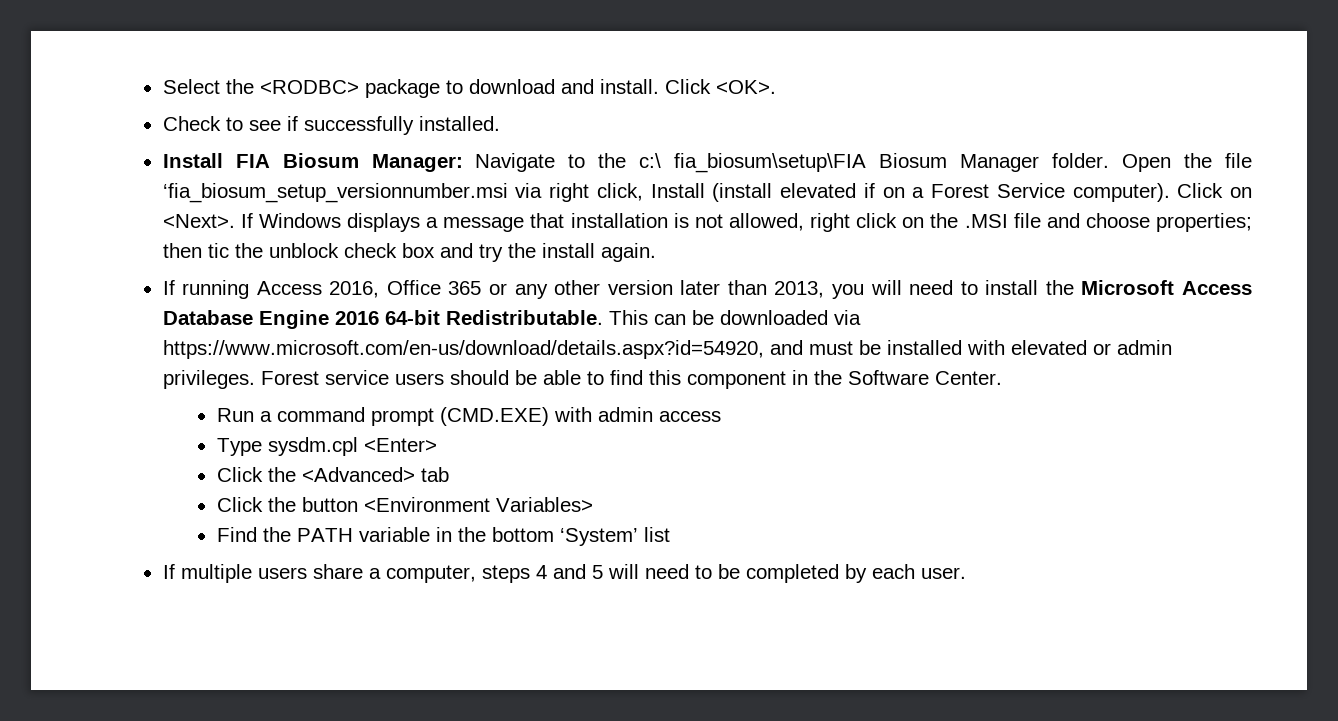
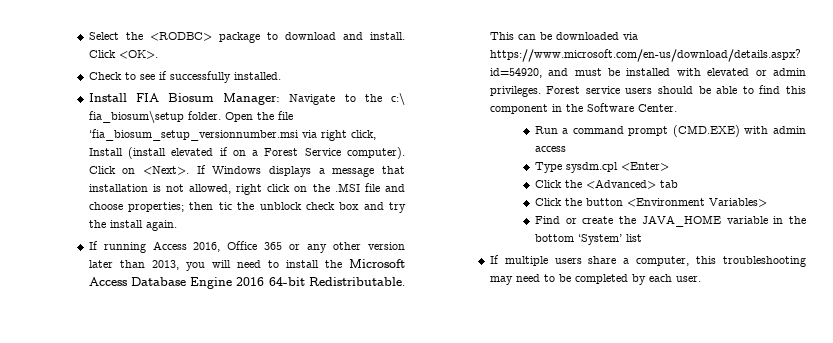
[674,153,1040,173] fia_biosum\setup\FIA Biosum Manager -> [88,111,184,123] fia_biosum\setup
[262,527,353,542] the PATH -> [565,215,721,227] or create the JAVA_HOME
[481,564,639,583] steps 4 and 5 will -> [696,256,806,267] [489,276,513,285] this troubleshooting may

